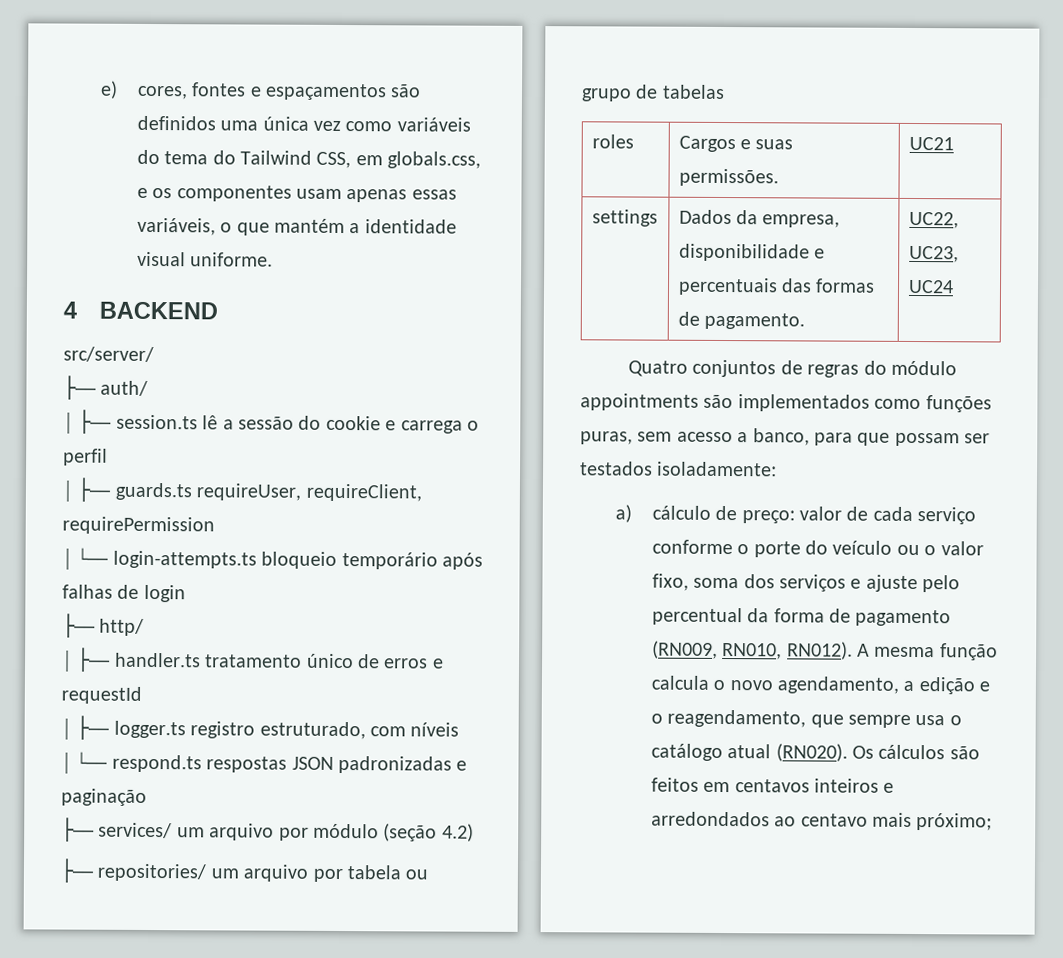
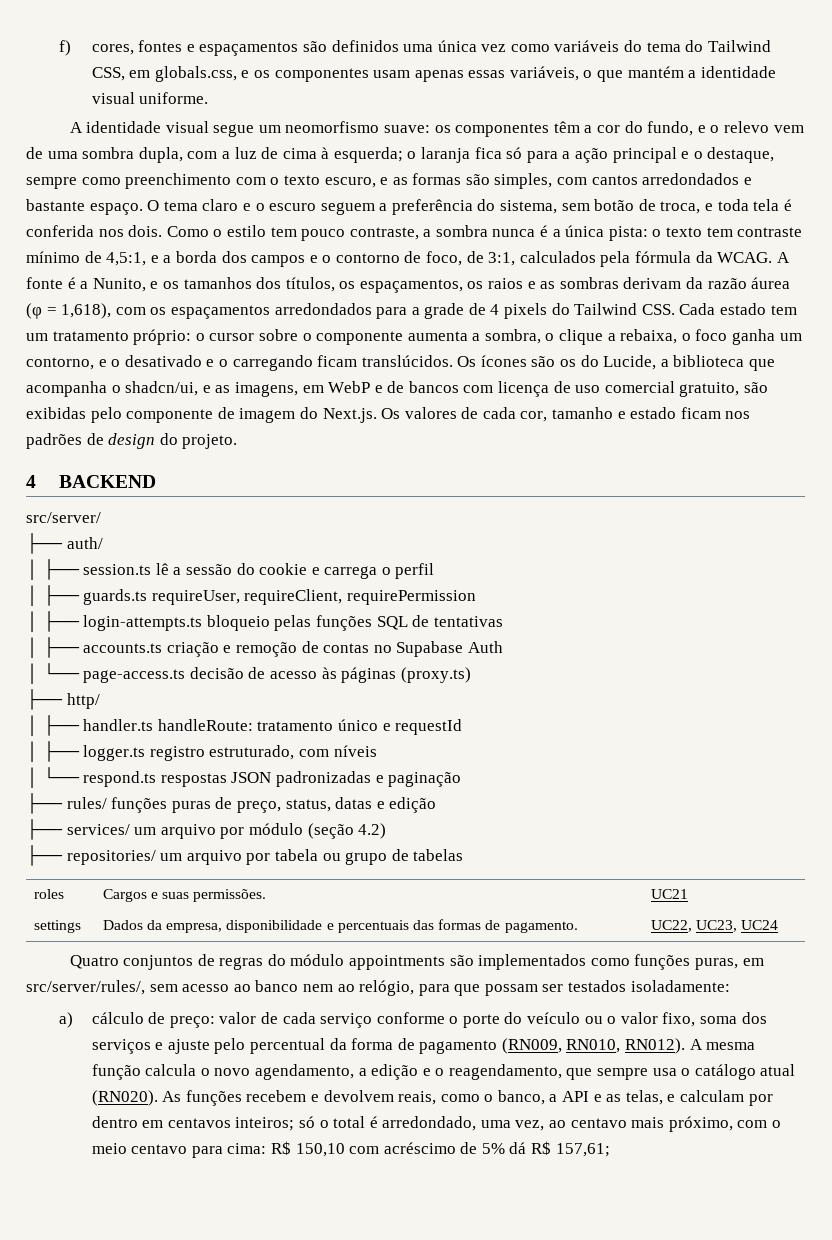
[100,80,119,99] e) -> [58,40,71,56] f)
(274, 259) none -> [69,121,804,137] [26,147,775,163] [26,173,752,189] [26,199,792,215] [26,225,803,241] [26,251,790,267] [26,277,791,293] [26,303,797,319] [26,329,802,345] [26,355,776,371] [26,381,769,397] [26,407,751,423] [26,433,238,449] // A identidade visual segue um neomorfismo suave: os componentes têm a cor do fundo, e o relevo vem de uma sombra dupla, com a luz de cima à esquerda; o laranja fica só para a ação principal e o destaque, sempre como preenchimento com o texto escuro, e as formas são simples, com cantos arredondados e bastante espaço. O tema claro e o escuro seguem a preferência do sistema, sem botão de troca, e toda tela é conferida nos dois. Como o estilo tem pouco contraste, a sombra nunca é a única pista: o texto tem contraste mínimo de 4,5:1, e a borda dos campos e o contorno de foco, de 3:1, calculados pela fórmula da WCAG. A fonte é a Nunito, e os tamanhos dos títulos, os espaçamentos, os raios e as sombras derivam da razão áurea (φ = 1,618), com os espaçamentos arredondados para a grade de 4 pixels do Tailwind CSS. Cada estado tem um tratamento próprio: o cursor sobre o componente aumenta a sombra, o clique a rebaixa, o foco ganha um contorno, e o desativado e o carregando ficam translúcidos. Os ícones são os do Lucide, a biblioteca que acompanha o shadcn/ui, e as imagens, em WebP e de bancos com licença de uso comercial gratuito, são exibidas pelo componente de imagem do Next.js. Os valores de cada cor, tamanho e estado ficam nos padrões de design do projeto.
[77,547,110,565] └── -> [42,611,80,632] ├──
[341,552,483,570] [62,584,186,603] temporário após falhas de login -> [274,615,503,631] [26,637,503,658] [26,663,471,684] pelas funções SQL de tentativas // │ ├── accounts.ts criação e remoção de contas no Supabase Auth // │ └── page-access.ts decisão de acesso às páginas (proxy.ts)
(201, 660) none -> [157,719,253,731] handleRoute:
[358,654,429,669] de erros -> (378, 725) none
(147, 797) none -> [26,793,437,814] // ├── rules/ funções puras de preço, status, datas e edição
[637,428,810,446] sem acesso a banco, -> [742,958,764,966] [26,980,415,996] em src/server/rules/, sem acesso ao banco nem ao relógio,
[851,744,980,760] [650,777,895,793] [650,811,993,831] Os cálculos são feitos em centavos inteiros e arredondados ao centavo mais próximo; -> [162,1090,773,1106] [91,1116,782,1132] [91,1141,610,1158] As funções recebem e devolvem reais, como o banco, a API e as telas, e calculam por dentro em centavos inteiros; só o total é arredondado, uma vez, ao centavo mais próximo, com o meio centavo para cima: R$ 150,10 com acréscimo de 5% dá R$ 157,61;

